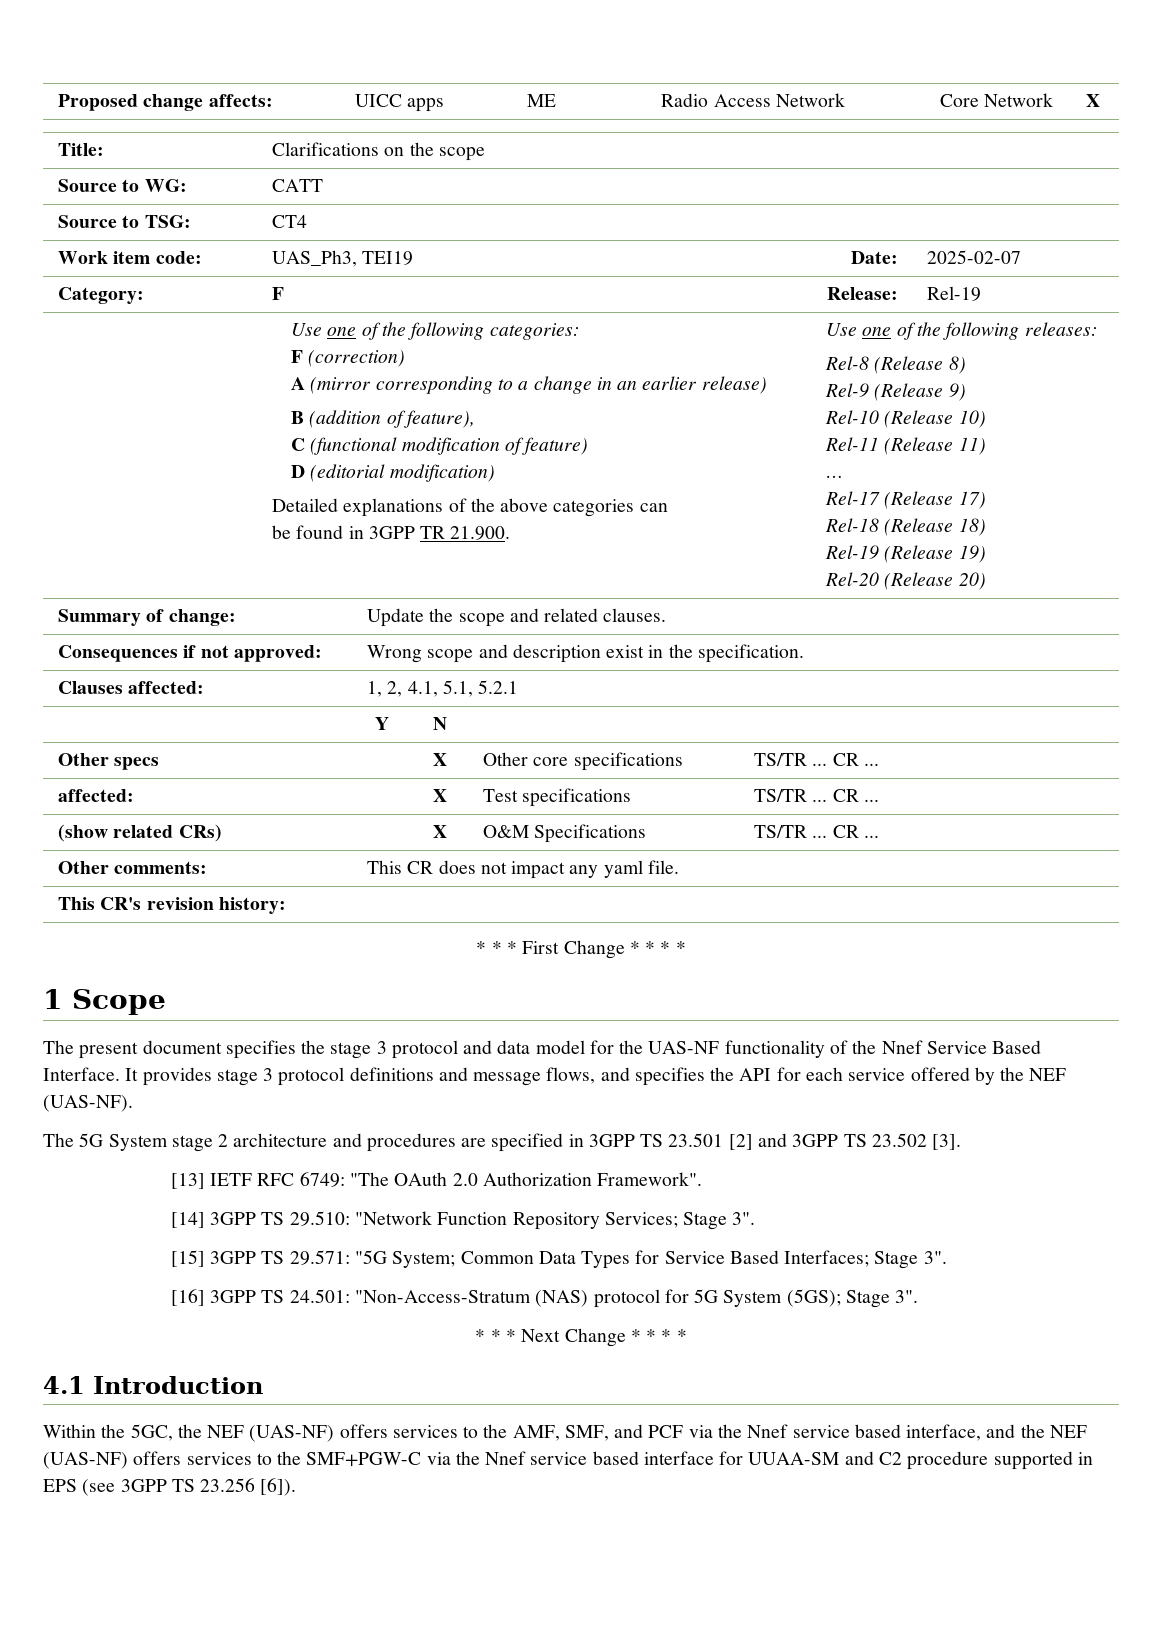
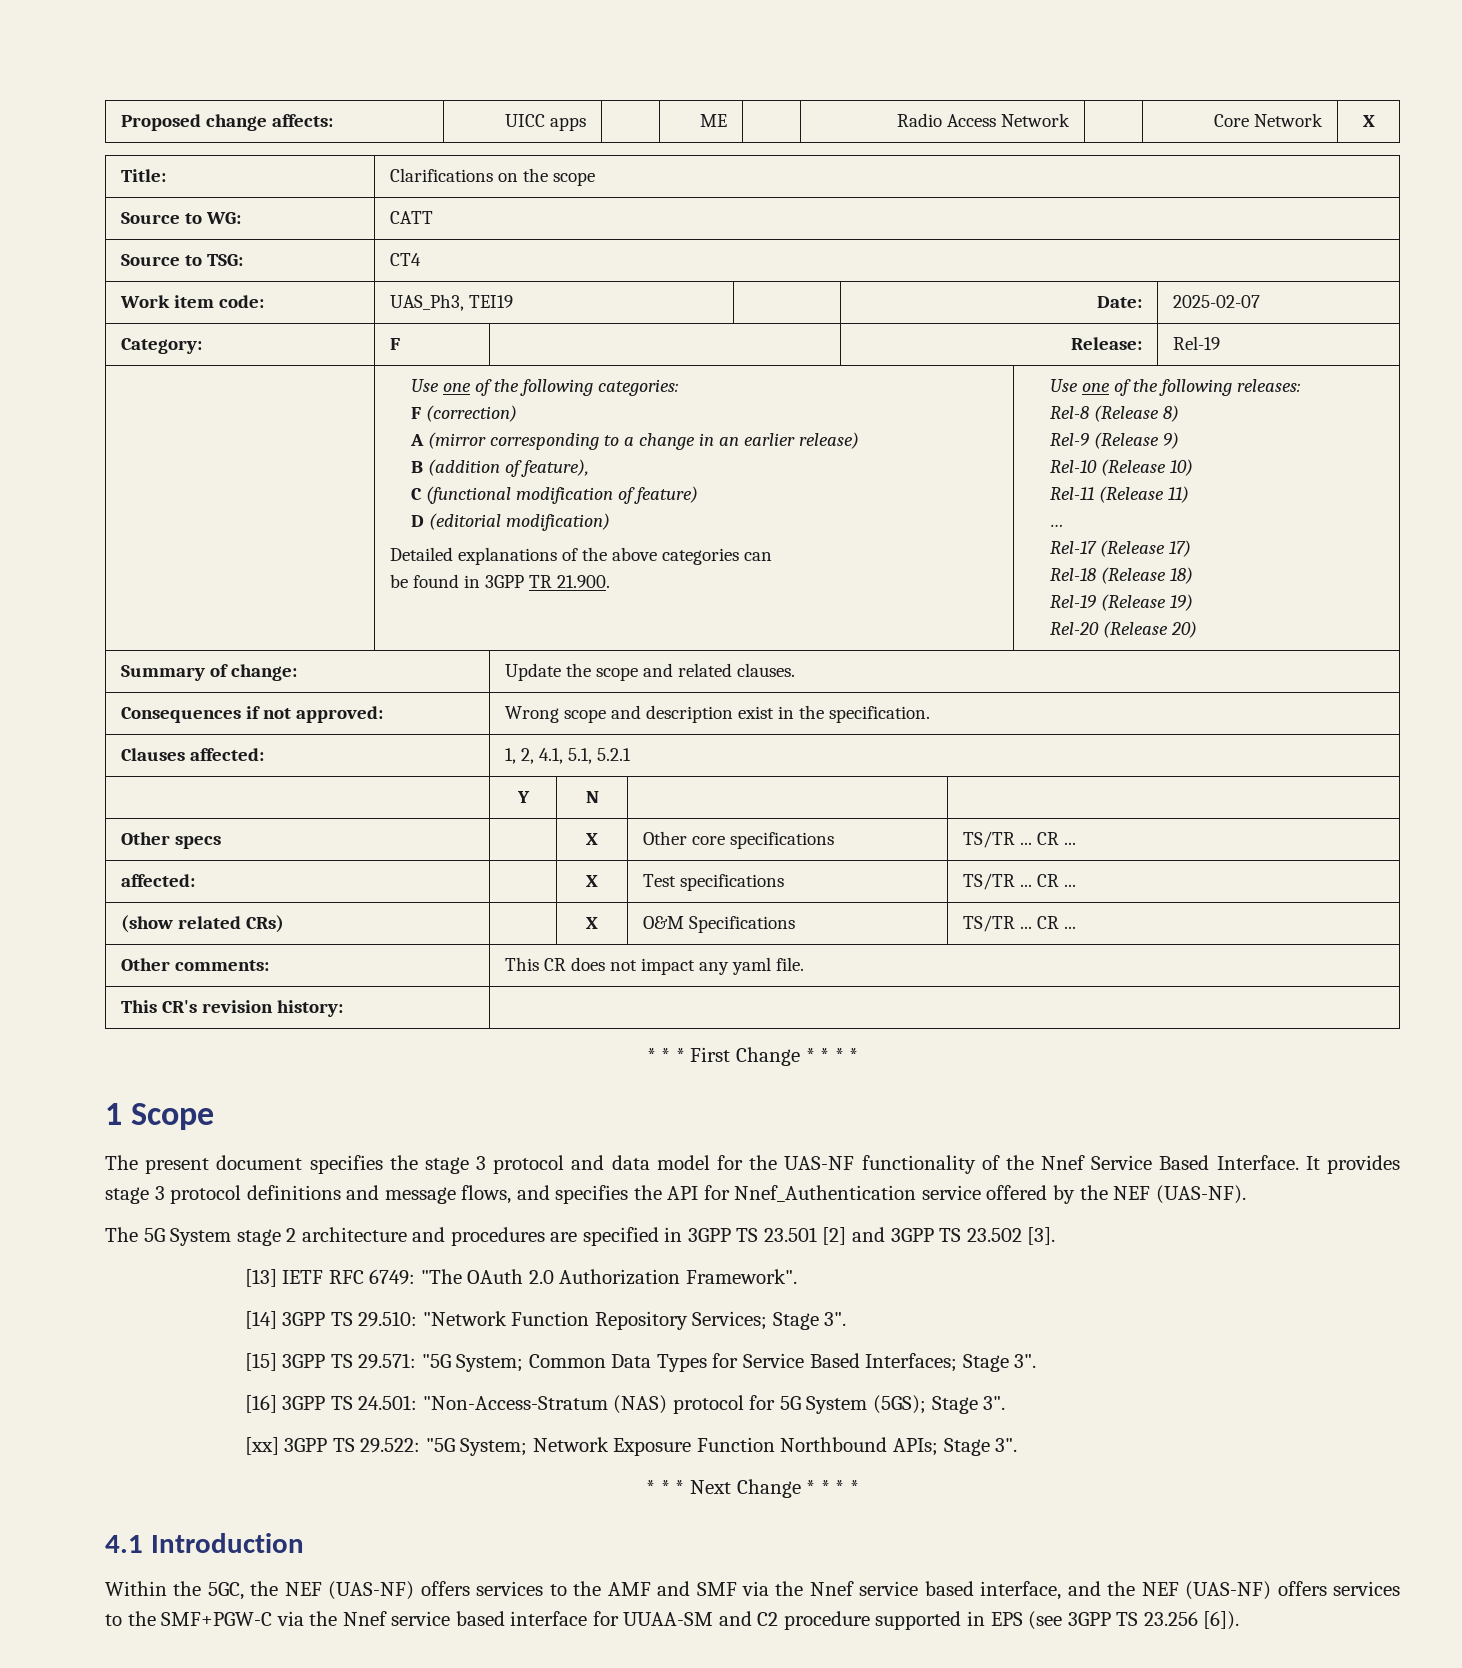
[805,1067,843,1081] each -> [734,1185,917,1202] Nnef_Authentication
(919, 1296) none -> [244,1437,1018,1456] // [xx] 3GPP TS 29.522: "5G System; Network Exposure Function Northbound APIs; Stage 3".
[512,1424,684,1441] AMF, SMF, and PCF -> [607,1581,737,1596] AMF and SMF

